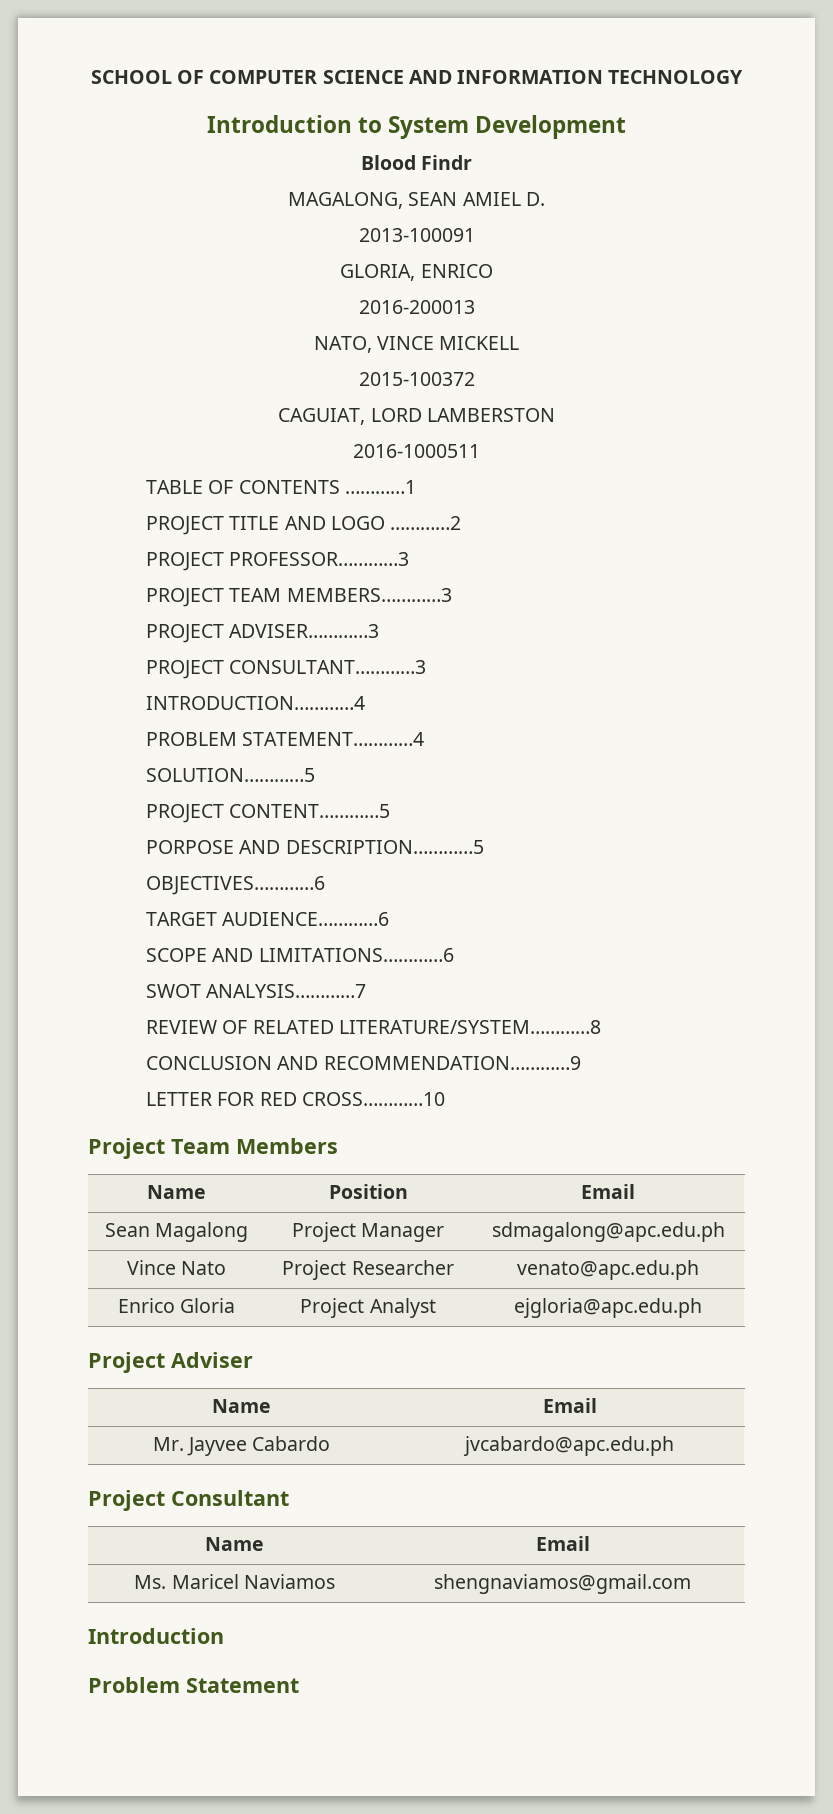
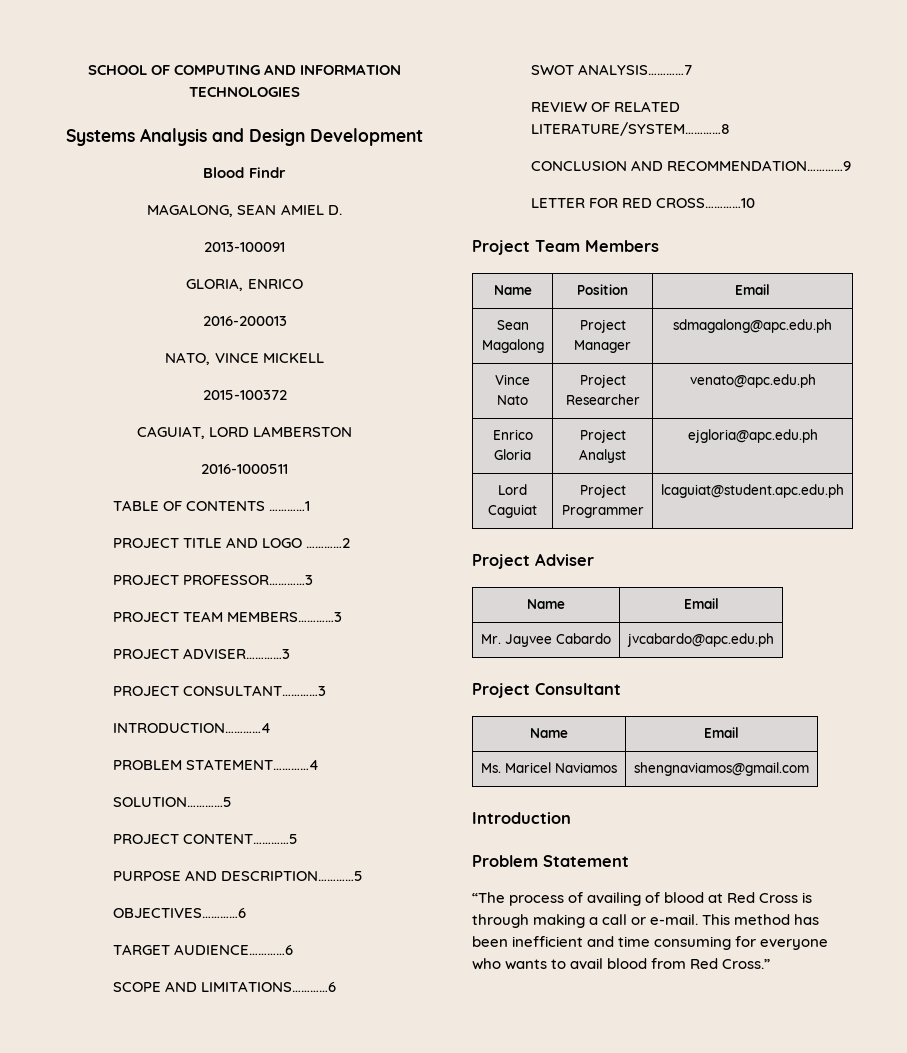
[209,70,744,84] [206,115,470,139] COMPUTER SCIENCE AND INFORMATION TECHNOLOGY // Introduction to System -> [174,64,402,75] [189,87,300,97] [66,128,305,146] COMPUTING AND INFORMATION TECHNOLOGIES // Systems Analysis and Design
[146,840,235,854] PORPOSE -> [112,871,181,881] PURPOSE
(702, 1308) none -> [498,484,527,495] [488,504,537,518] [579,484,626,498] [561,505,644,518] [661,484,844,498] // Lord Caguiat | Project Programmer | lcaguiat@student.apc.edu.ph
(299, 1685) none -> [472,892,813,906] [472,914,820,928] [472,936,829,950] [472,958,771,970] // “The process of availing of blood at Red Cross is through making a call or e-mail. This method has been inefficient and time consuming for everyone who wants to avail blood from Red Cross.”

